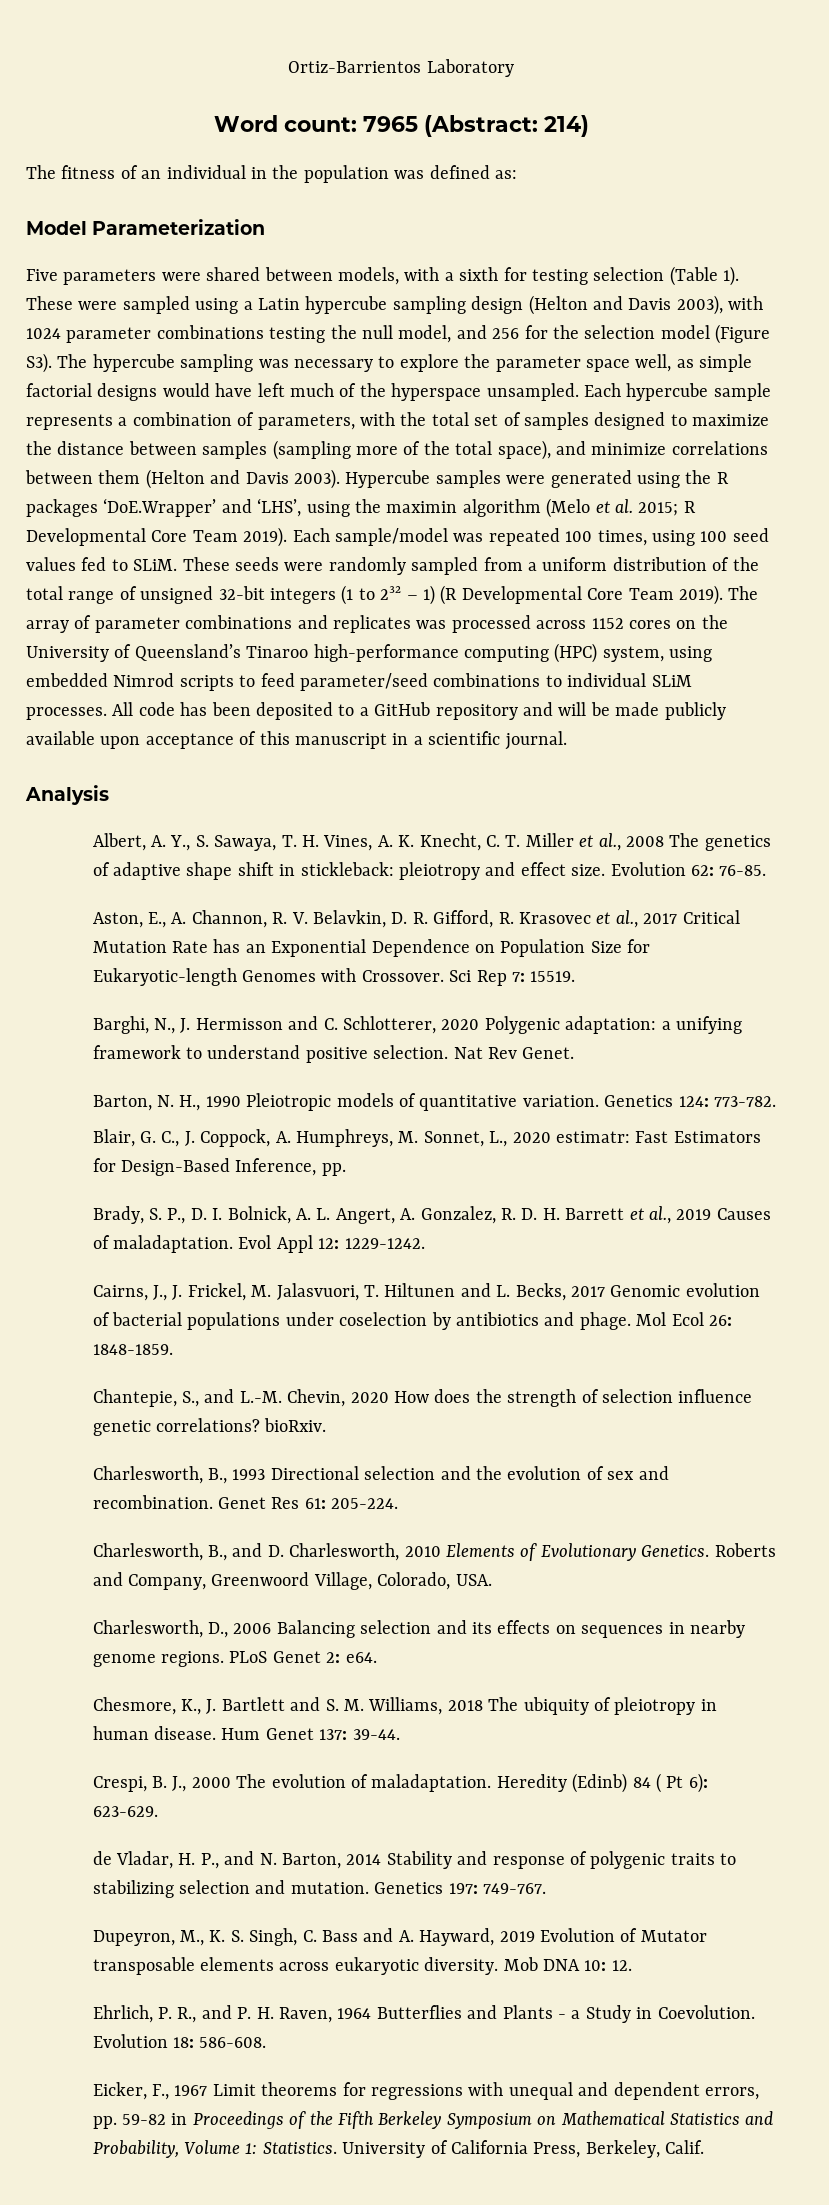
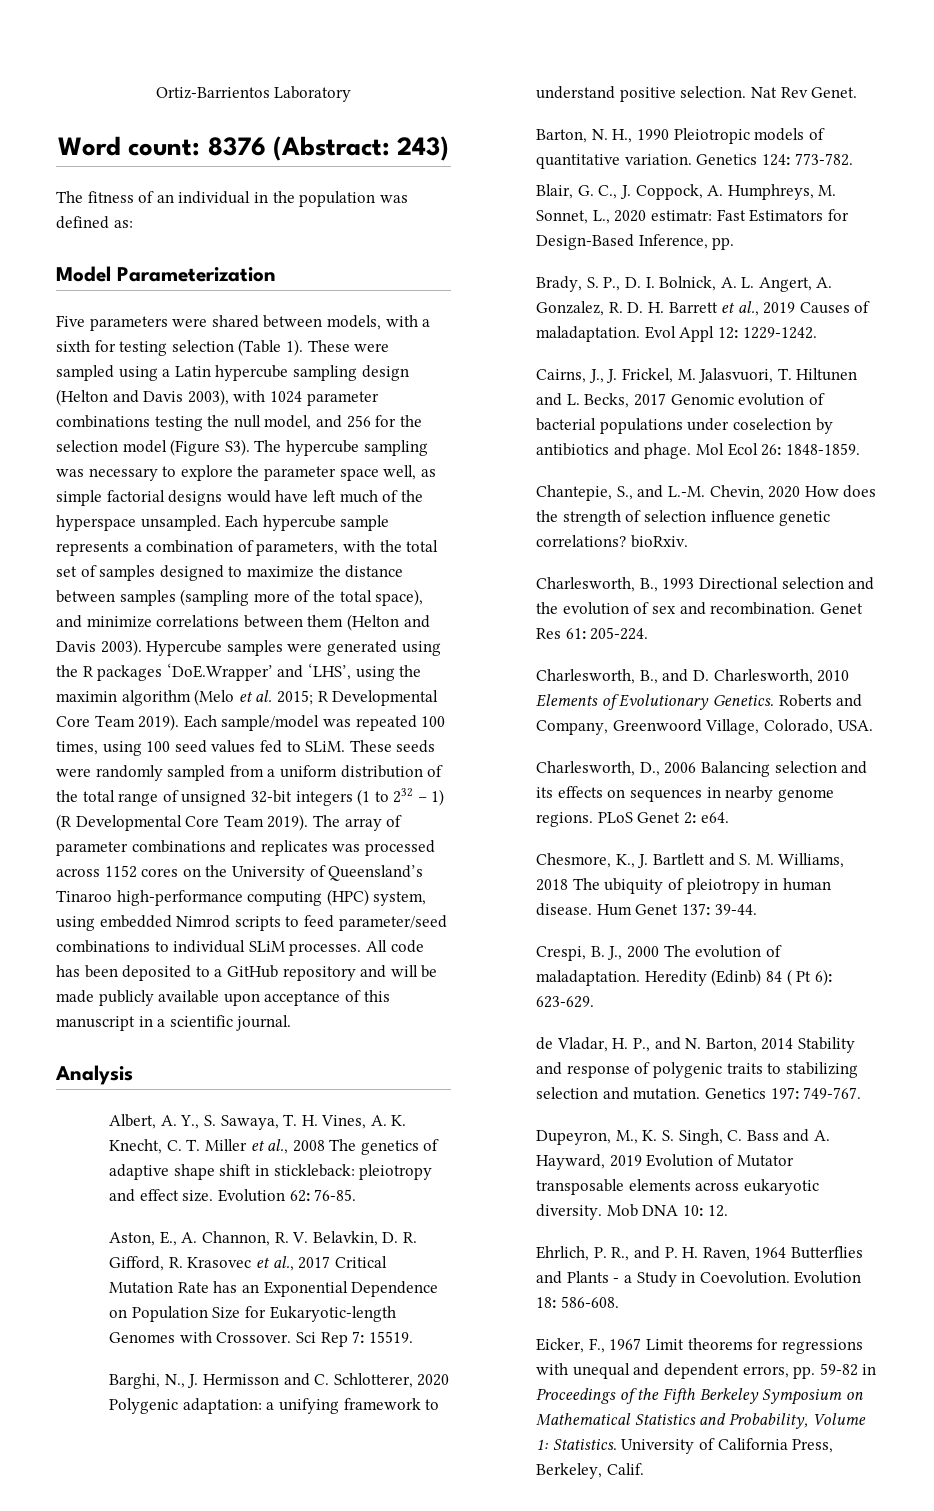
[362,115,589,137] 7965 (Abstract: 214) -> [207,136,449,161] 8376 (Abstract: 243)

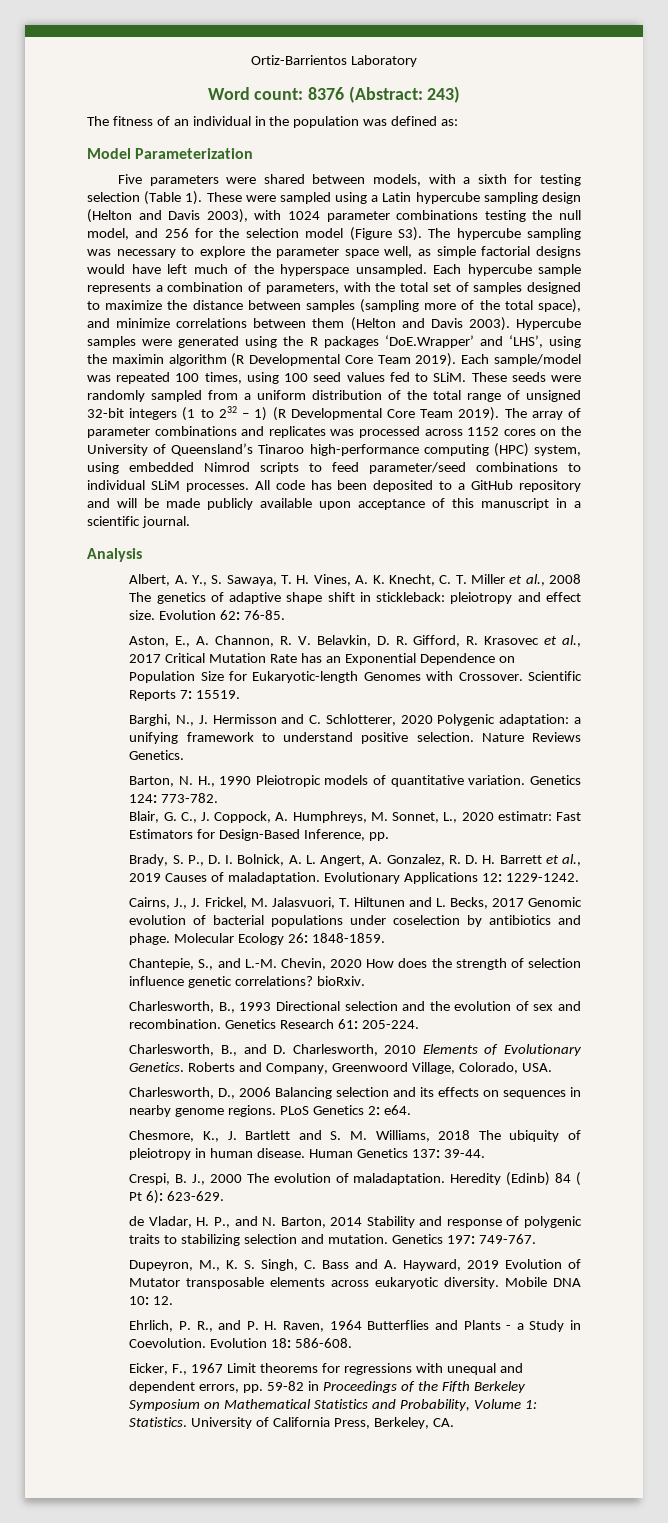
[194,689,329,706] (Melo et al. 2015; R -> [231,353,245,367] (R
[295,1332,348,1347] Sci Rep -> [528,671,582,681] [129,690,177,701] Scientific Reports
[750,87,858,98] Nat Rev Genet. -> [481,732,581,742] [129,750,185,760] Nature Reviews Genetics.
[644,326,715,342] Evol Appl -> [323,872,478,884] Evolutionary Applications
[695,443,758,456] Mol Ecol -> [174,933,285,945] Molecular Ecology
[819,603,863,614] [536,628,562,639] Genet Res -> [225,1019,335,1029] Genetics Research
[637,812,681,823] Genet -> [312,1105,364,1115] Genetics
[596,904,679,916] Hum Genet -> [308,1148,408,1158] Human Genetics
[606,1204,638,1217] Mob -> [505,1277,548,1287] Mobile
[606,1463,644,1475] Calif. -> [432,1418,454,1427] CA.

